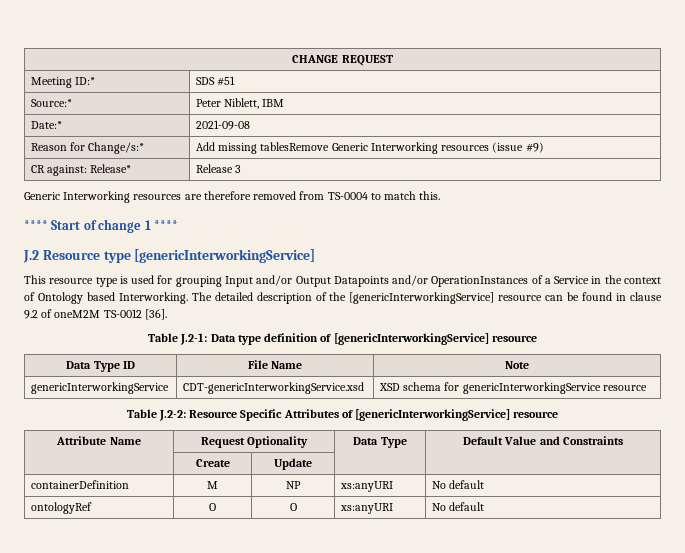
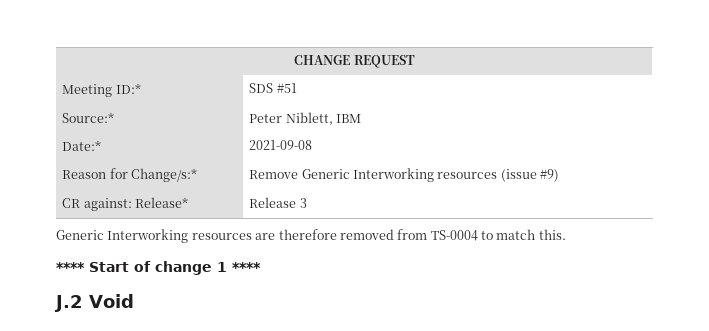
[195,142,330,154] Add missing tablesRemove -> [249,170,299,179] Remove
[42,249,316,263] [24,275,662,287] [24,292,662,304] [24,309,167,320] [148,333,537,345] [66,361,135,372] [247,360,303,369] [505,361,529,369] [30,382,169,394] [182,382,364,394] [378,382,647,394] [126,409,559,421] [56,436,141,445] [200,436,309,448] [353,437,407,448] [463,436,623,445] [195,459,230,467] [274,458,312,470] [30,480,129,489] [207,481,218,489] [286,481,301,489] [339,481,393,492] [431,480,485,489] [30,502,92,514] [209,503,216,511] [289,503,297,511] [339,503,393,514] [431,502,485,511] Resource type [genericInterworkingService] // This resource type is used for grouping Input and/or Output Datapoints and/or OperationInstances of a Service in the context of Ontology based Interworking. The detailed description of the [genericInterworkingService] resource can be found in clause 9.2 of oneM2M TS-0012 [36]. // Table J.2-1: Data type definition of [genericInterworkingService] resource // Data Type ID | File Name | Note // genericInterworkingService | CDT-genericInterworkingService.xsd | XSD schema for genericInterworkingService resource // Table J.2-2: Resource Specific Attributes of [genericInterworkingService] resource // Attribute Name | Request Optionality | Data Type | Default Value and Constraints // | Create | Update | | // containerDefinition | M | NP | xs:anyURI | No default // ontologyRef | O | O | xs:anyURI | No default -> [89,294,134,308] Void

